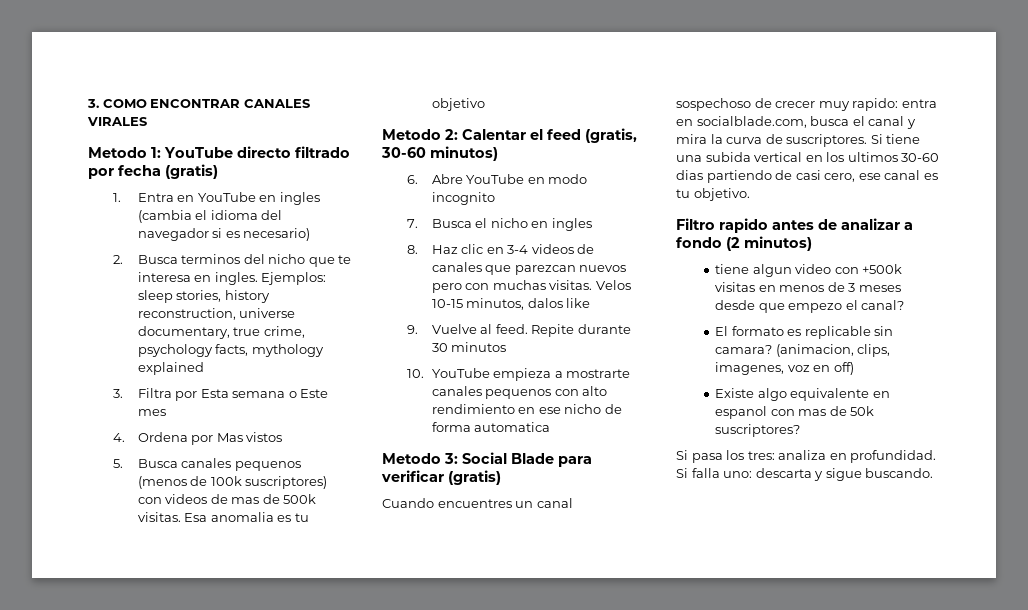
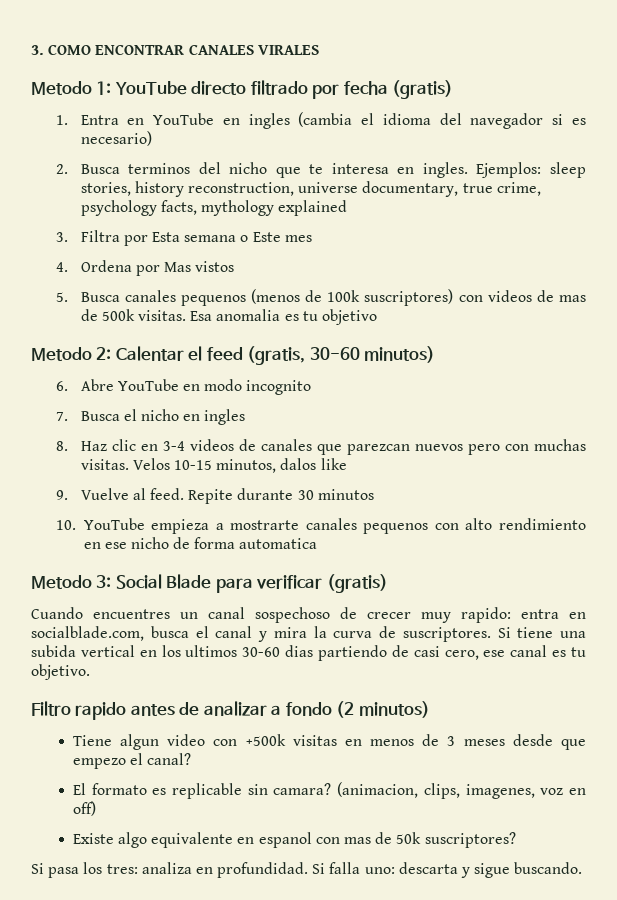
[715,264,750,274] tiene -> [72,735,112,746] Tiene

